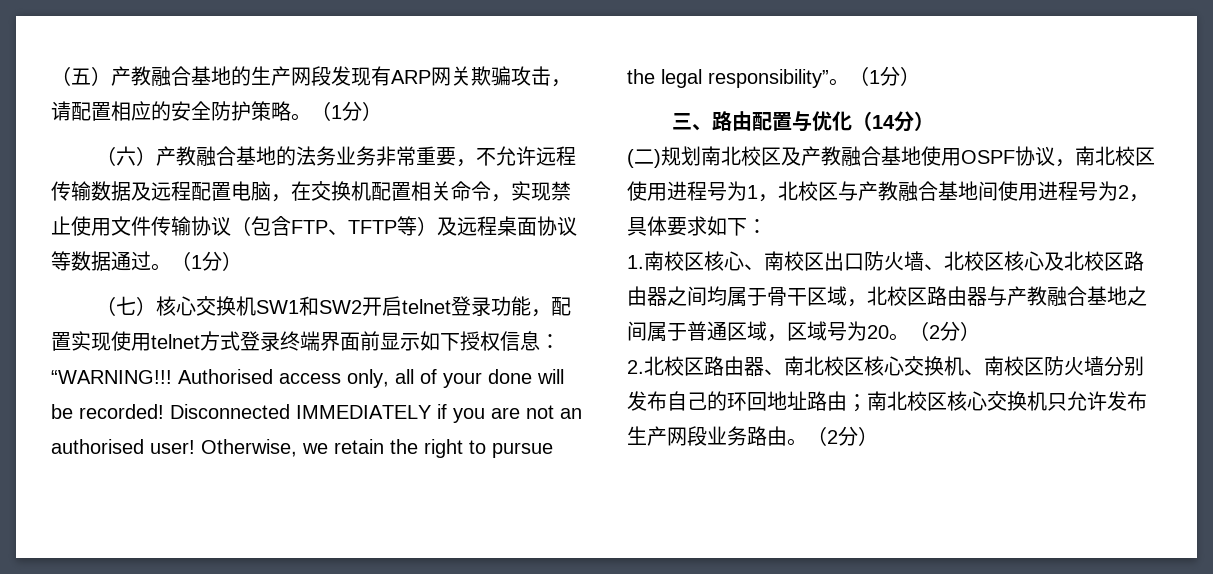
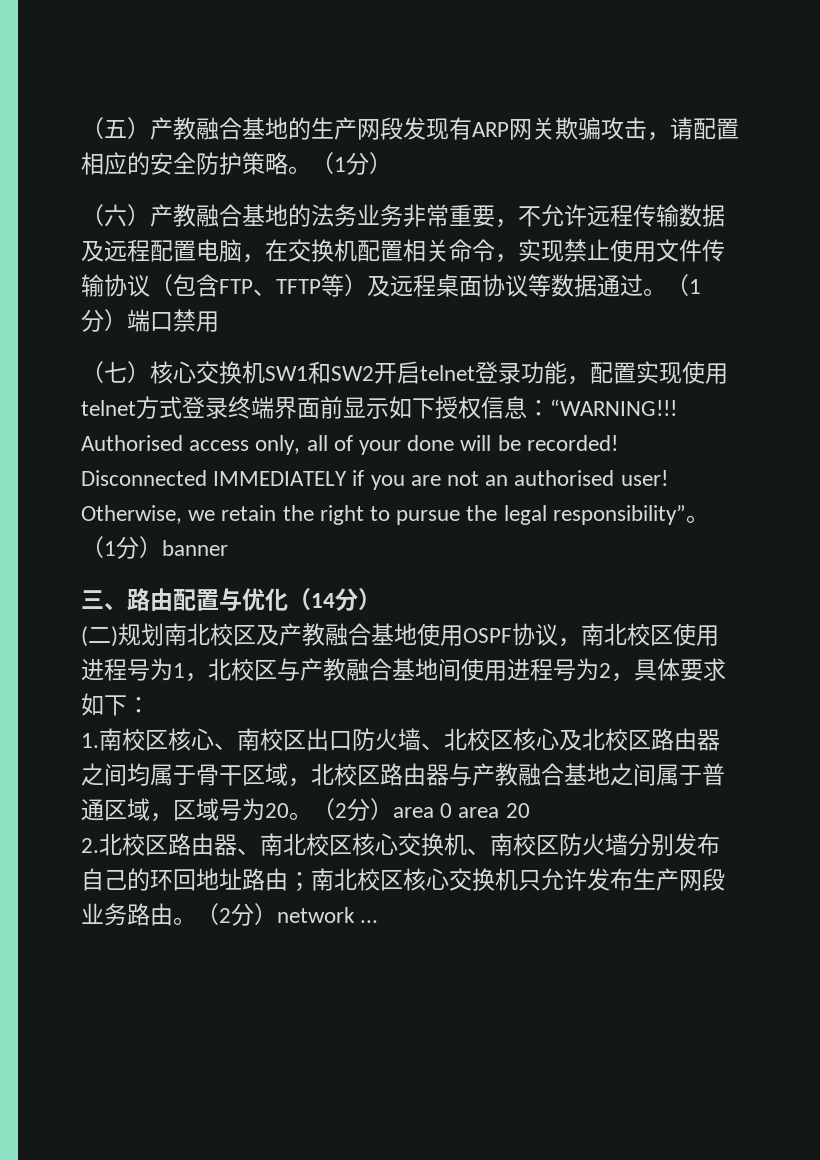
(242, 261) none -> [127,309,219,332] 端口禁用
(920, 76) none -> [162,540,228,556] banner
(980, 331) none -> [393,803,530,818] area 0 area 20
(878, 436) none -> [277,907,379,923] network ...

